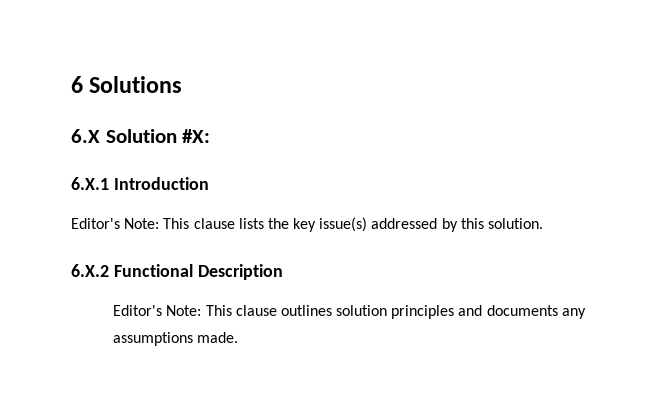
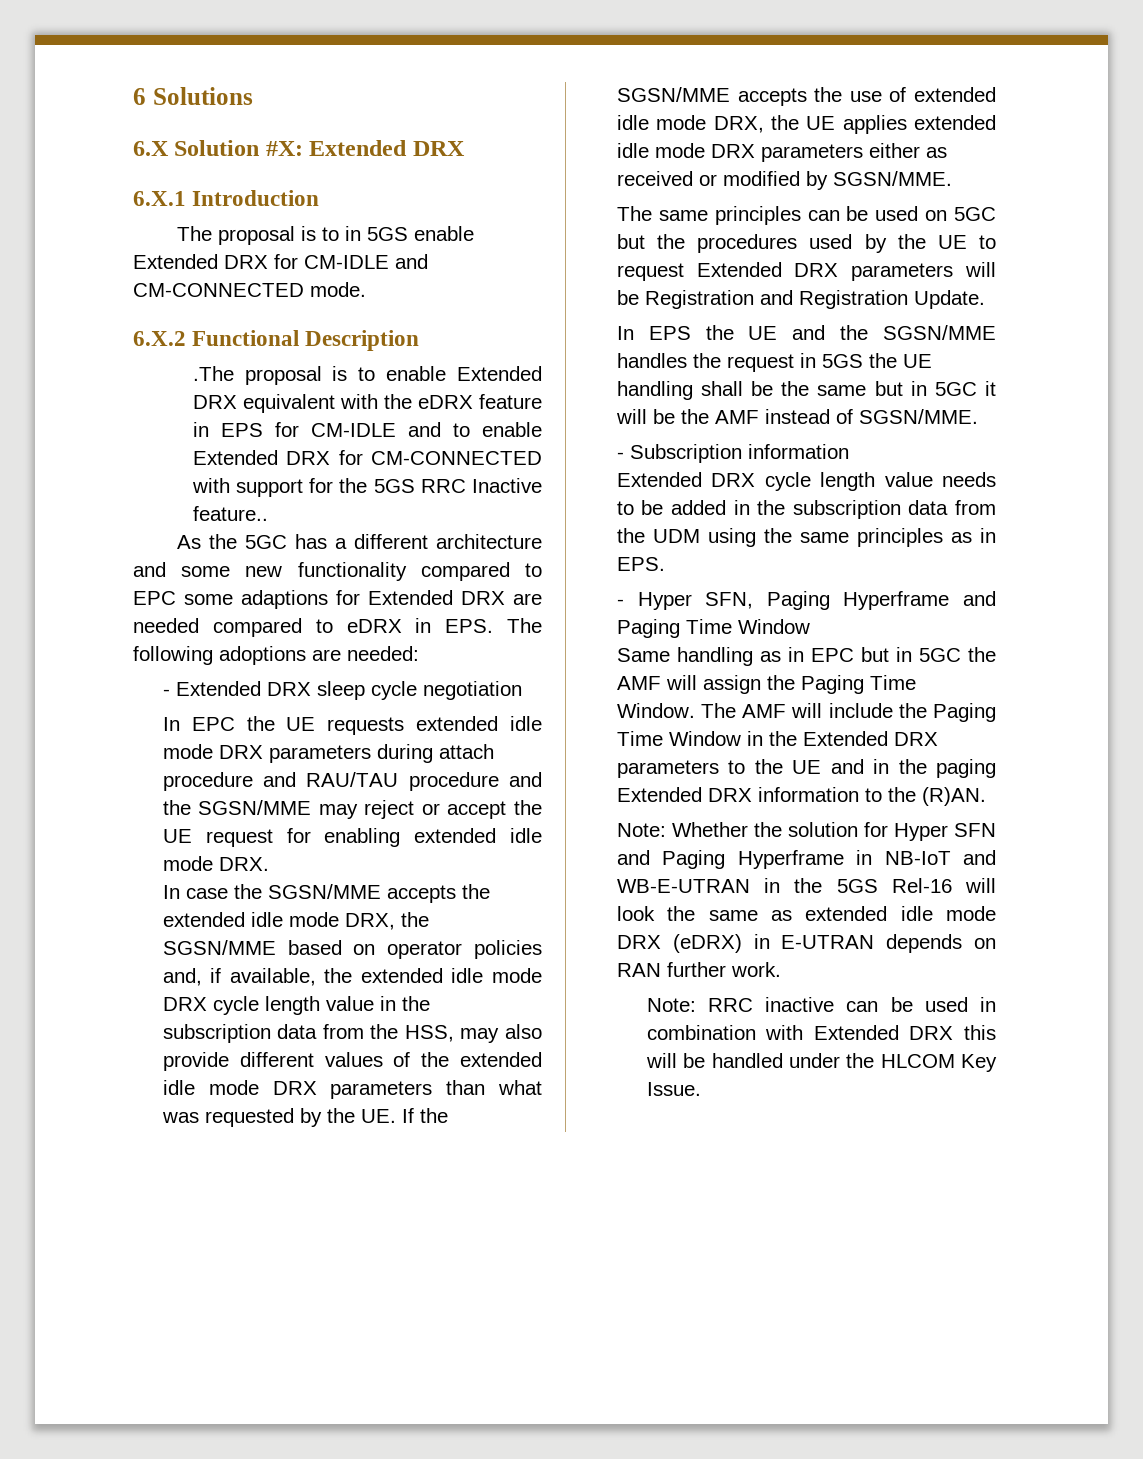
(211, 136) none -> [309,140,465,156] Extended DRX
[71,217,544,232] [71,264,283,280] [113,305,586,319] [113,332,239,346] Editor's Note: This clause lists the key issue(s) addressed by this solution. // 6.X.2 Functional Description // Editor's Note: This clause outlines solution principles and documents any assumptions made. -> [176,226,474,245] [133,254,428,269] [133,282,366,297] [133,330,420,351] [192,366,542,385] [192,394,542,413] [192,422,542,437] [192,450,542,465] [191,478,542,497] [192,506,268,521] [176,534,542,549] [133,562,542,581] [133,590,542,609] [133,618,542,637] [133,646,419,665] [162,681,522,700] [162,716,542,735] [162,744,494,763] [162,772,542,791] [162,800,542,819] [162,828,542,847] [162,856,269,871] [162,884,490,903] [162,912,429,930] [162,940,542,959] [162,968,542,986] [162,996,430,1015] [162,1024,542,1043] [162,1052,542,1071] [162,1080,542,1099] [161,1108,448,1127] [616,87,996,106] [616,115,996,134] [616,143,947,162] [616,171,952,190] [616,206,996,225] [616,234,996,253] [616,262,996,281] [616,290,985,309] [616,325,996,340] [616,353,932,372] [616,381,996,400] [615,409,978,424] [616,444,849,463] [616,472,996,491] [616,500,996,519] [616,528,996,547] [616,557,665,571] [616,591,996,610] [616,619,810,638] [616,647,996,666] [616,675,916,694] [616,703,996,722] [616,731,938,746] [616,759,996,778] [616,787,986,806] [616,822,996,841] [616,850,996,869] [616,878,996,893] [616,906,996,921] [616,934,996,953] [616,962,781,977] [646,997,996,1012] [646,1025,996,1040] [645,1053,997,1072] [646,1082,701,1096] The proposal is to in 5GS enable Extended DRX for CM-IDLE and CM-CONNECTED mode. // 6.X.2 Functional Description // .The proposal is to enable Extended DRX equivalent with the eDRX feature in EPS for CM-IDLE and to enable Extended DRX for CM-CONNECTED with support for the 5GS RRC Inactive feature.. // As the 5GC has a different architecture and some new functionality compared to EPC some adaptions for Extended DRX are needed compared to eDRX in EPS. The following adoptions are needed: // - Extended DRX sleep cycle negotiation // In EPC the UE requests extended idle mode DRX parameters during attach procedure and RAU/TAU procedure and the SGSN/MME may reject or accept the UE request for enabling extended idle mode DRX. // In case the SGSN/MME accepts the extended idle mode DRX, the SGSN/MME based on operator policies and, if available, the extended idle mode DRX cycle length value in the subscription data from the HSS, may also provide different values of the extended idle mode DRX parameters than what was requested by the UE. If the SGSN/MME accepts the use of extended idle mode DRX, the UE applies extended idle mode DRX parameters either as received or modified by SGSN/MME. // The same principles can be used on 5GC but the procedures used by the UE to request Extended DRX parameters will be Registration and Registration Update. // In EPS the UE and the SGSN/MME handles the request in 5GS the UE handling shall be the same but in 5GC it will be the AMF instead of SGSN/MME. // - Subscription information // Extended DRX cycle length value needs to be added in the subscription data from the UDM using the same principles as in EPS. // - Hyper SFN, Paging Hyperframe and Paging Time Window // Same handling as in EPC but in 5GC the AMF will assign the Paging Time Window. The AMF will include the Paging Time Window in the Extended DRX parameters to the UE and in the paging Extended DRX information to the (R)AN. // Note: Whether the solution for Hyper SFN and Paging Hyperframe in NB-IoT and WB-E-UTRAN in the 5GS Rel-16 will look the same as extended idle mode DRX (eDRX) in E-UTRAN depends on RAN further work. // Note: RRC inactive can be used in combination with Extended DRX this will be handled under the HLCOM Key Issue.

